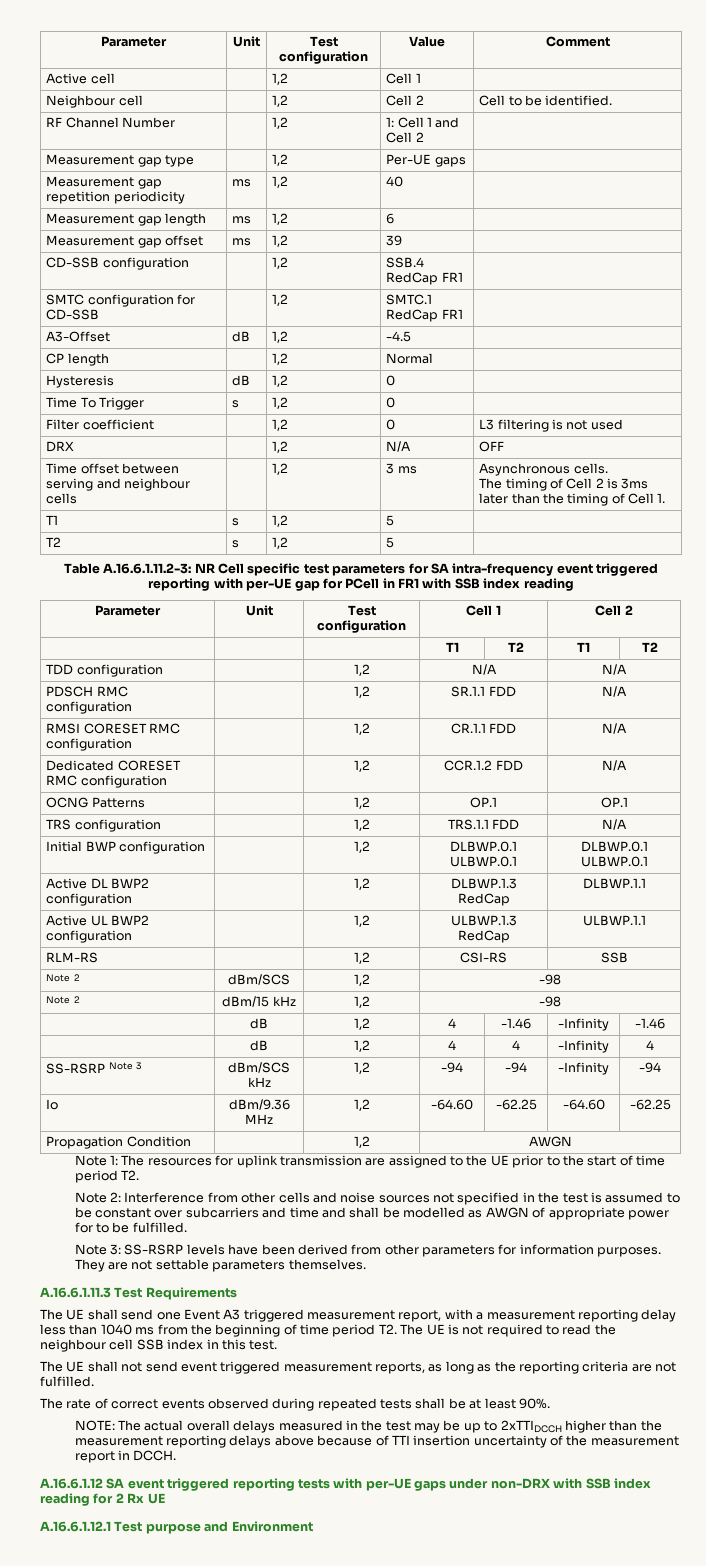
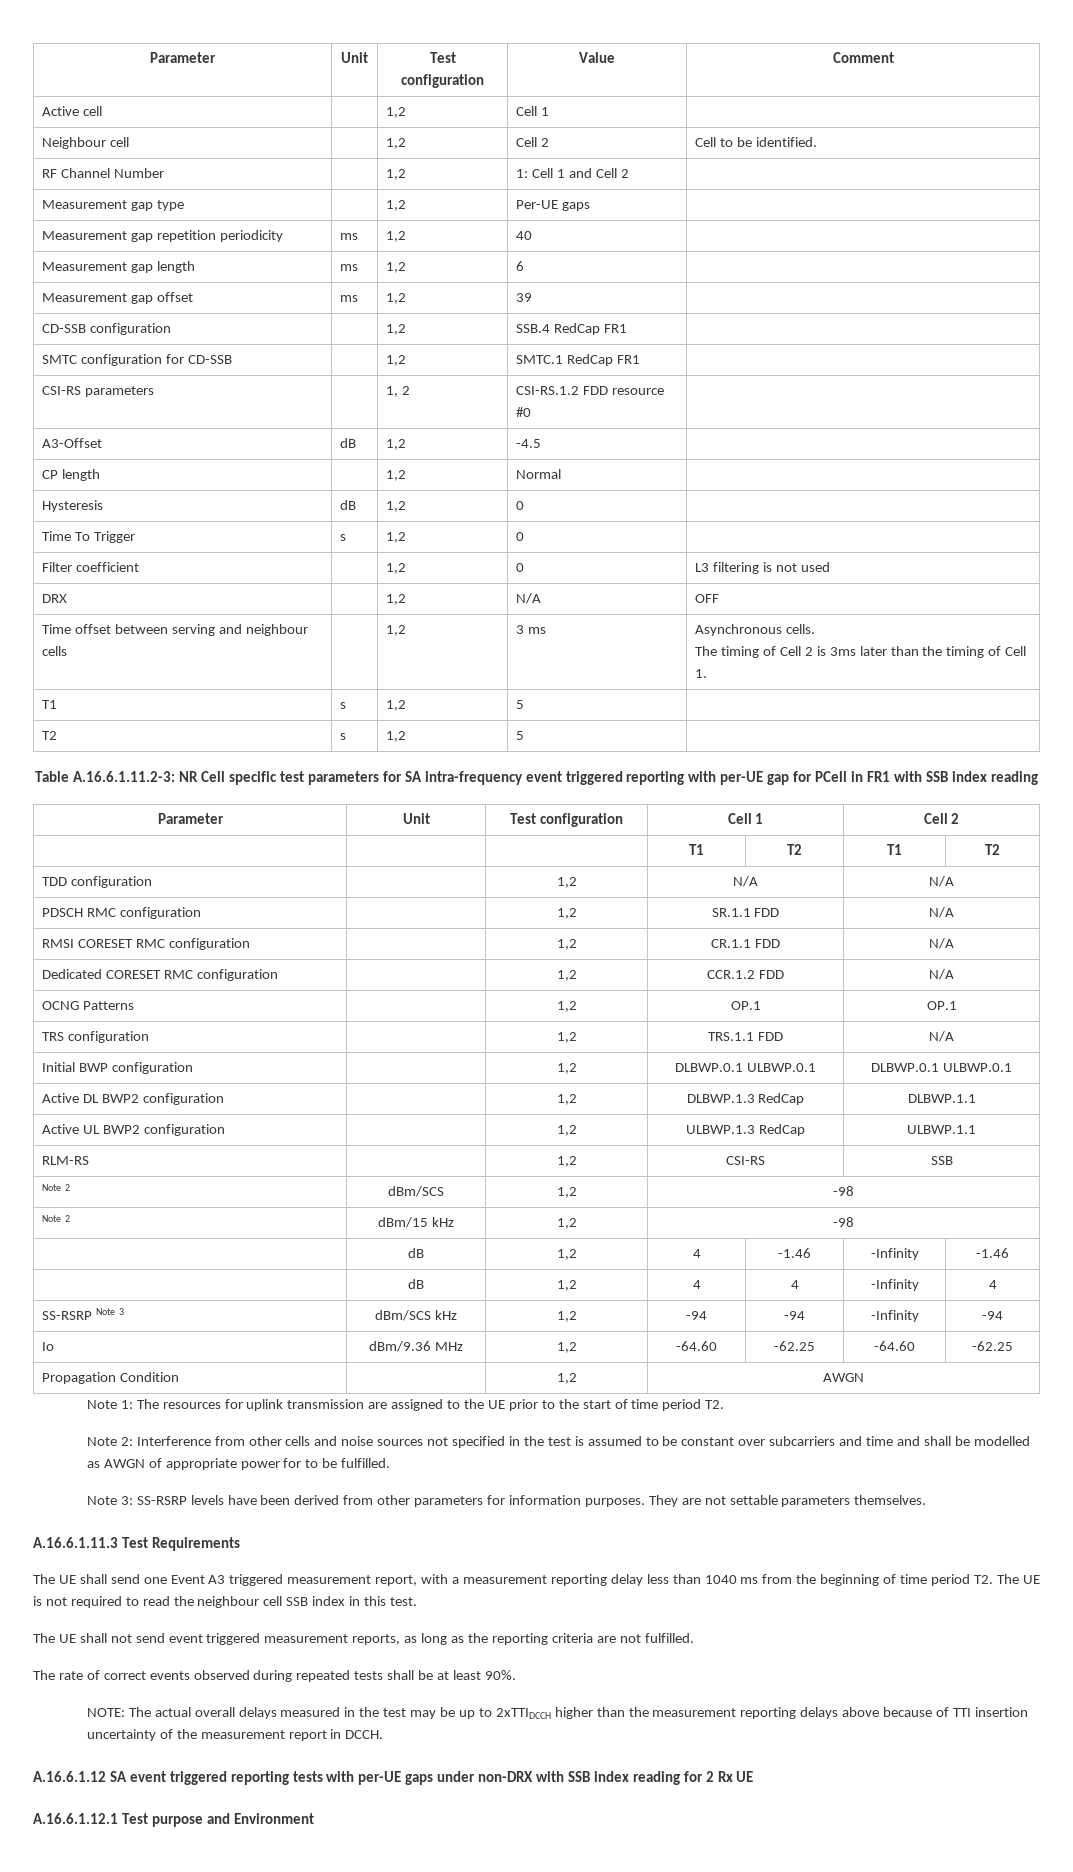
(463, 314) none -> [42,386,155,397] [386,386,411,397] [516,386,665,395] [516,407,532,417] // CSI-RS parameters | | 1, 2 | CSI-RS.1.2 FDD resource #0 |

